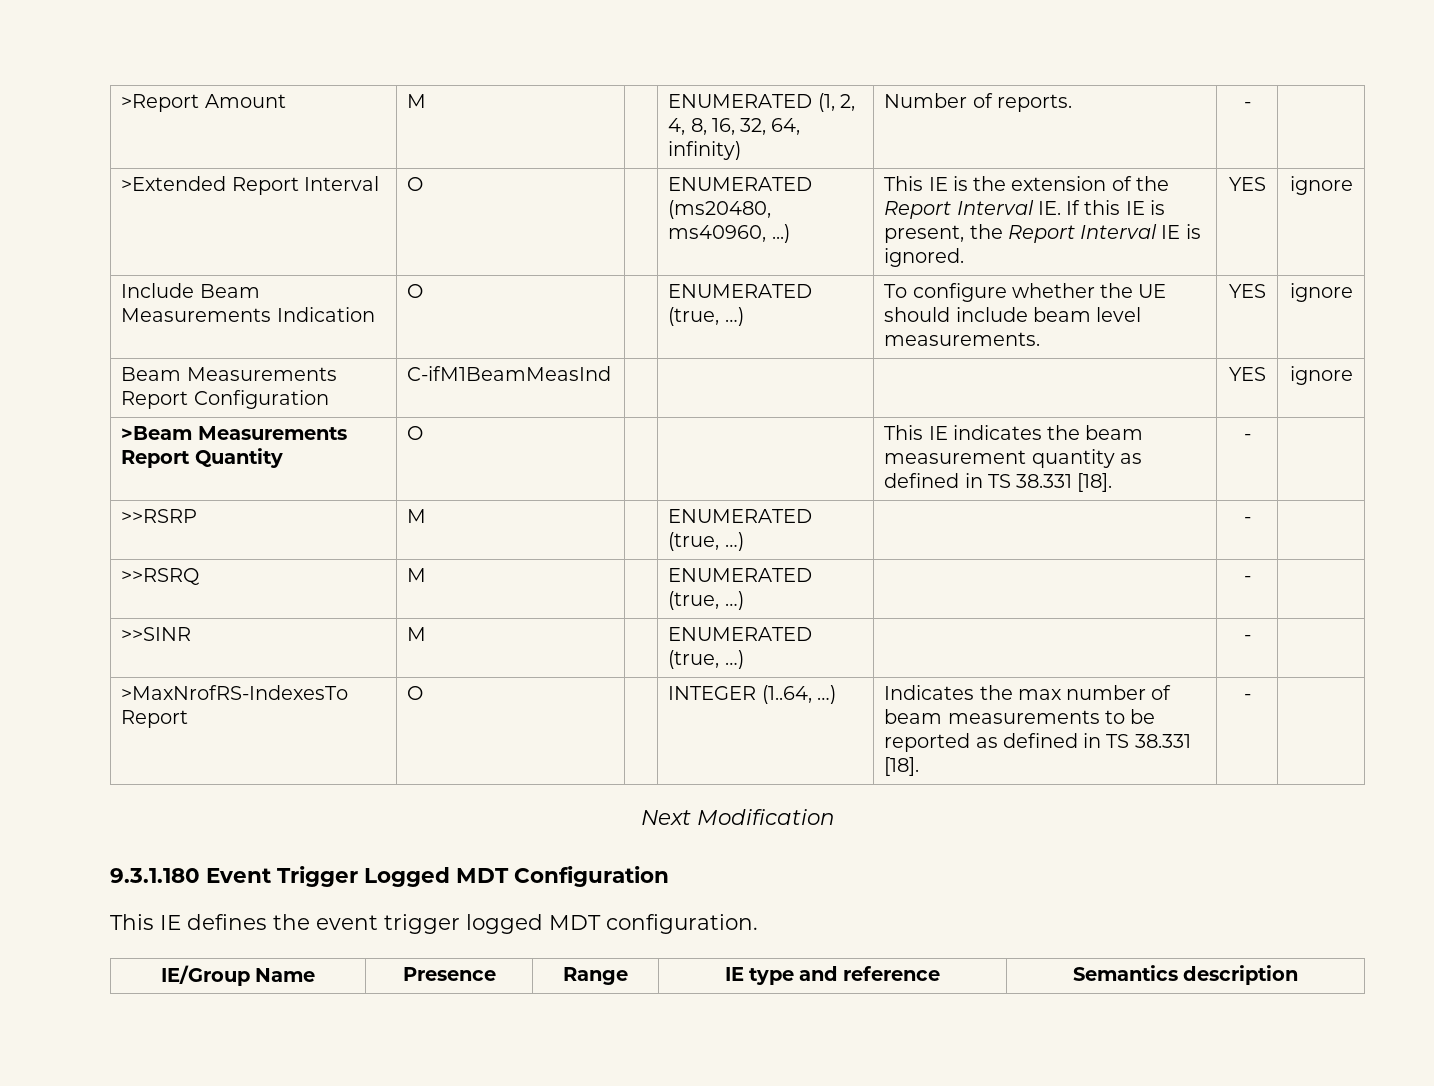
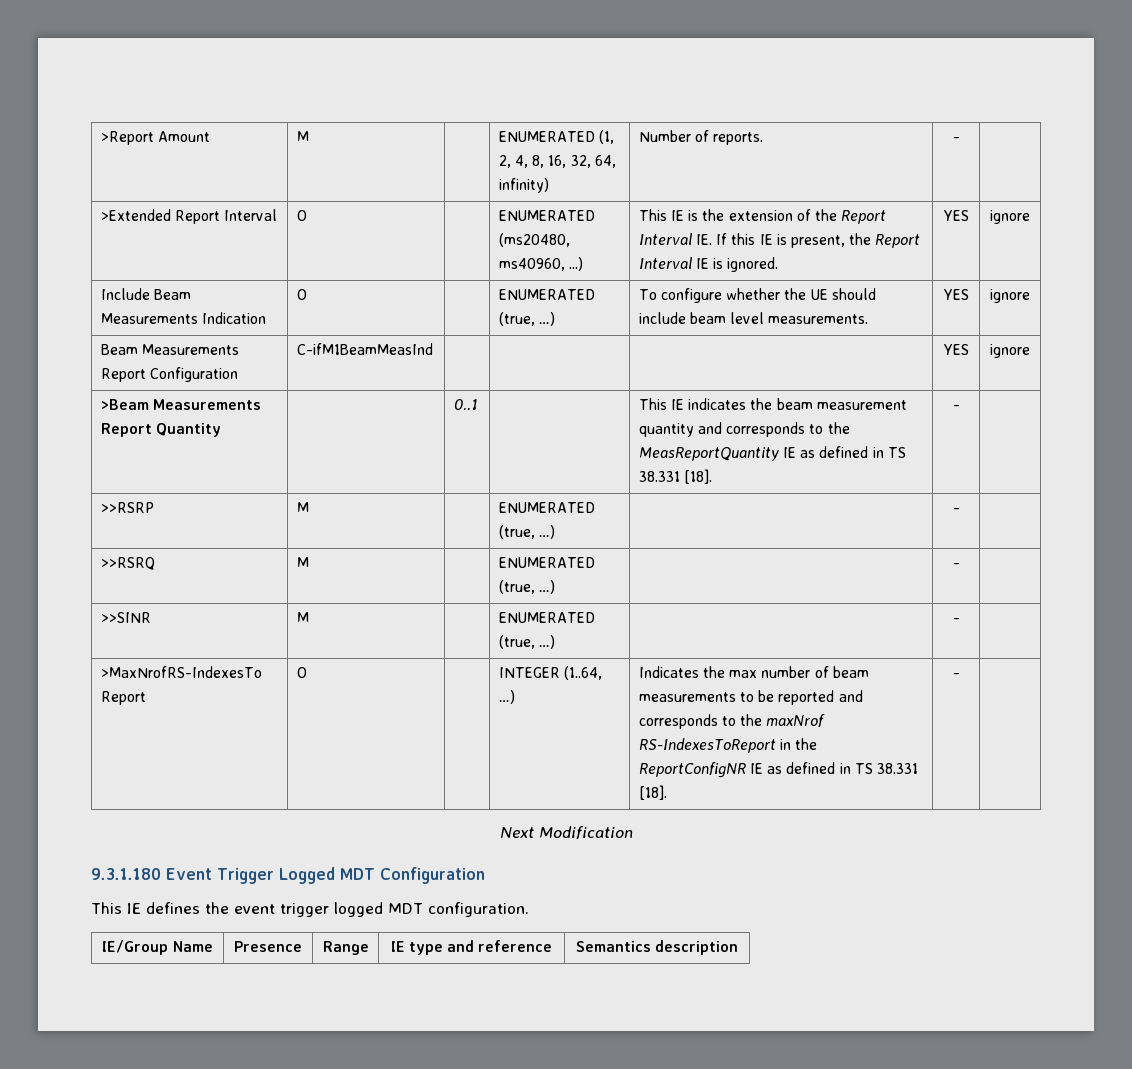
[407,426,424,440] O | -> [453,399,478,411] | 0..1
(1115, 458) none -> [698,422,850,437] [638,447,797,461] and corresponds to the MeasReportQuantity IE
(971, 742) none -> [838,690,863,702] [638,714,826,729] [638,738,818,753] [638,762,764,778] and corresponds to the maxNrof RS-IndexesToReport in the ReportConfigNR IE

